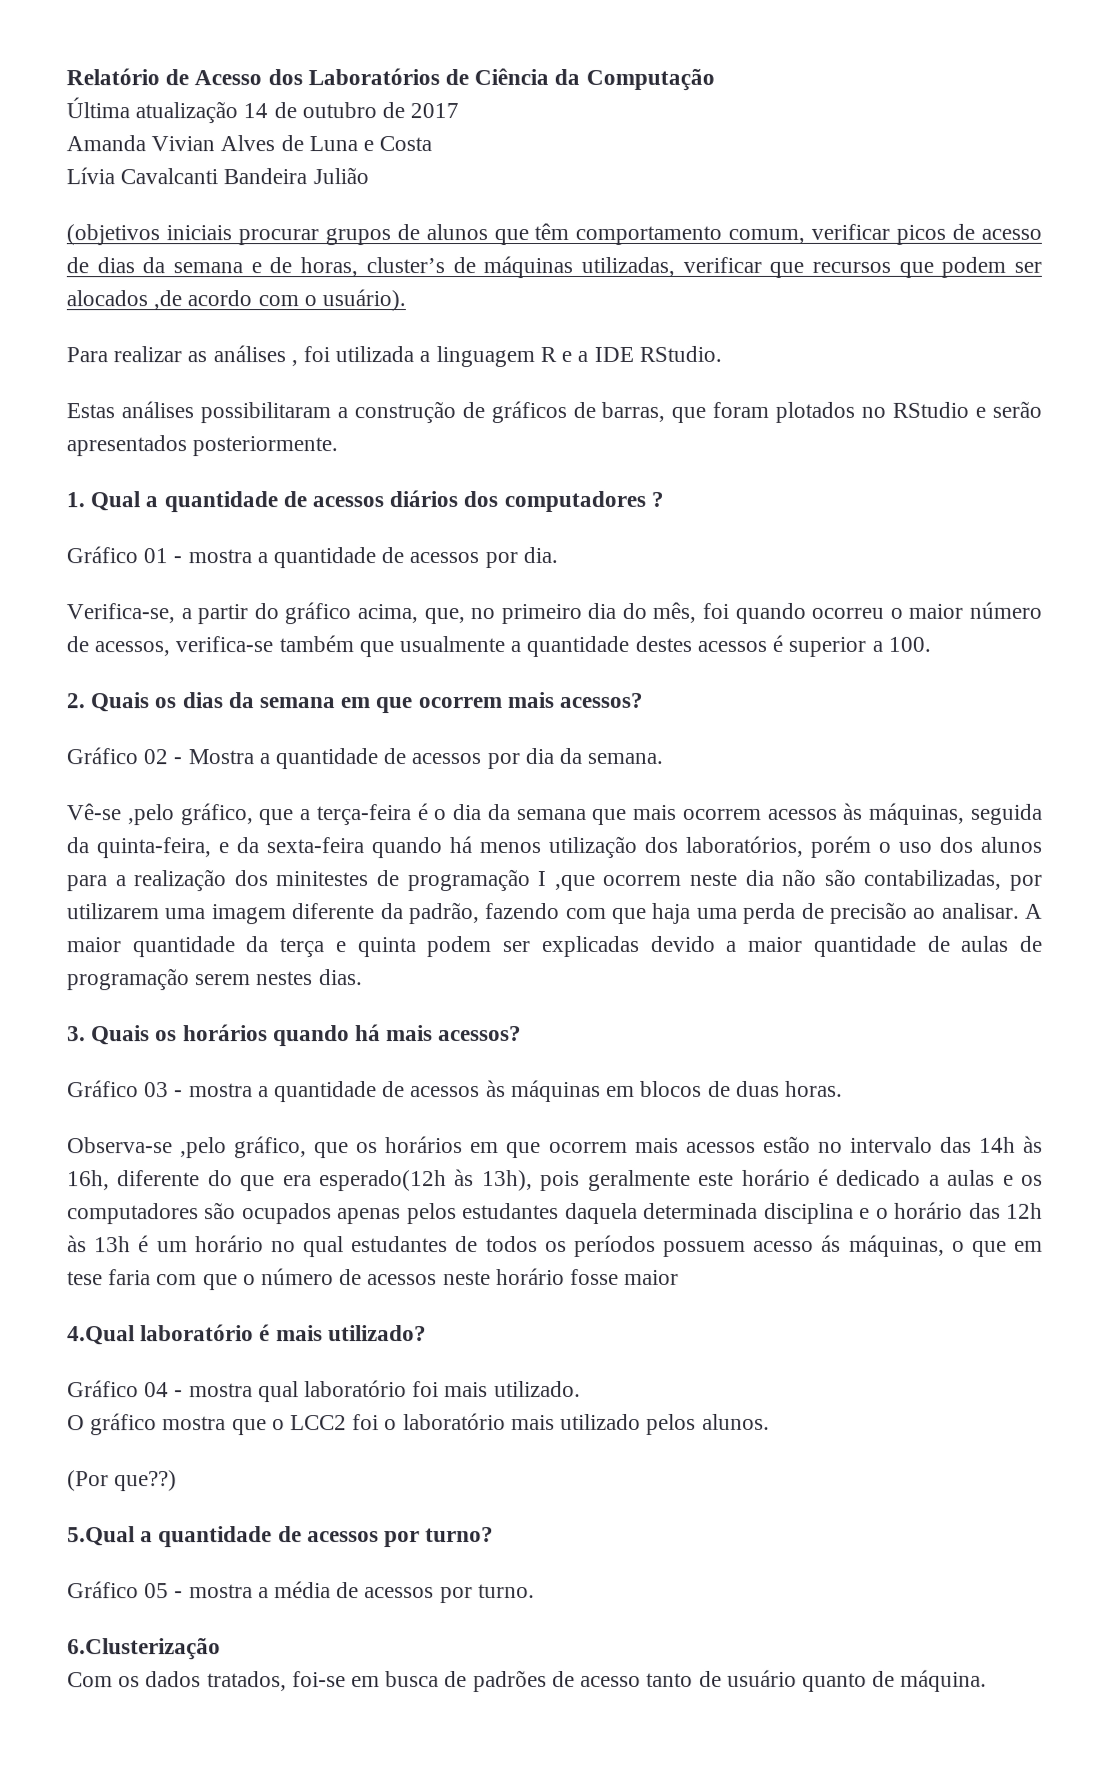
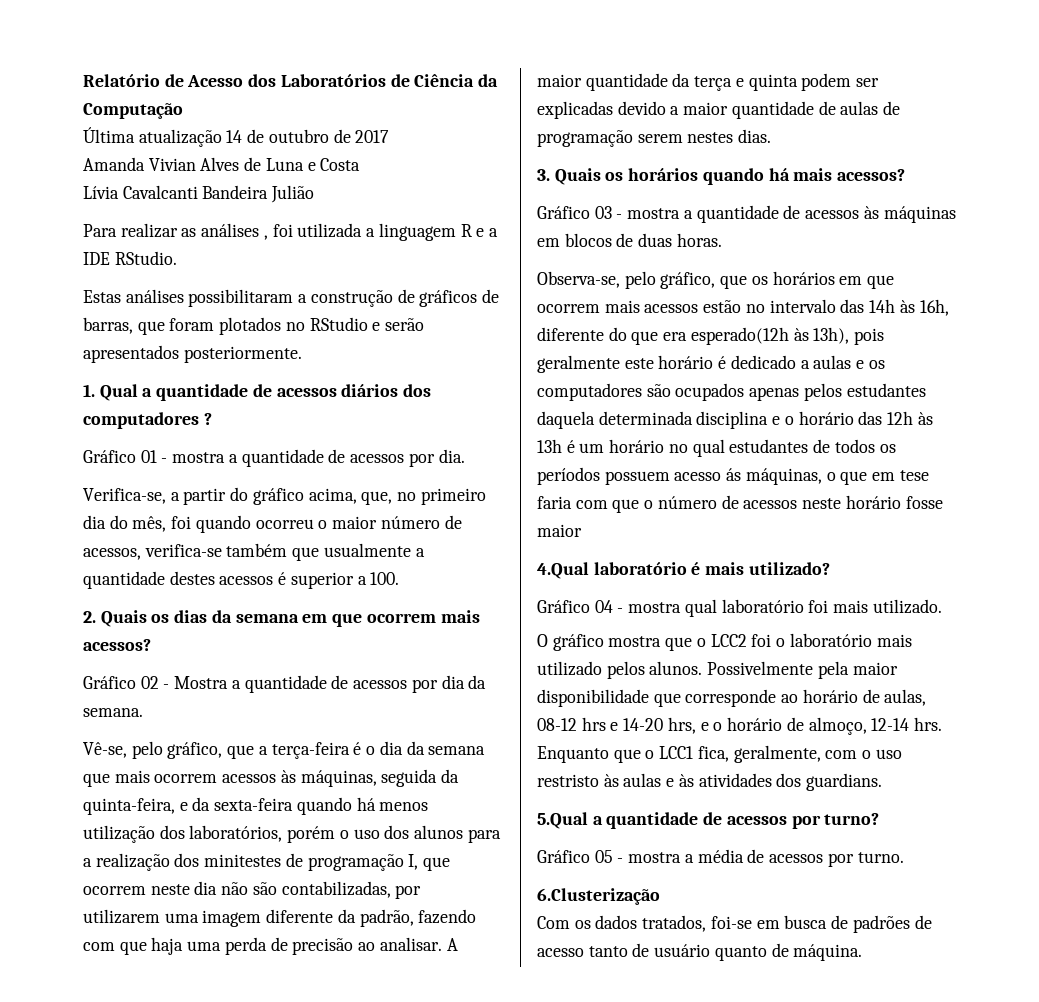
[66,222,1042,246] [66,255,1042,279] [66,289,407,312] // (objetivos iniciais procurar grupos de alunos que têm comportamento comum, verificar picos de acesso de dias da semana e de horas, cluster’s de máquinas utilizadas, verificar que recursos que podem ser alocados ,de acordo com o usuário). -> (315, 194) none
[66,803,174,826] Vê-se ,pelo -> [83,741,163,759] Vê-se, pelo
[537,871,595,892] I ,que -> [408,854,451,871] I, que
[67,1137,228,1159] Observa-se ,pelo -> [537,271,656,289] Observa-se, pelo
[67,1470,178,1492] // (Por que??) -> [707,661,898,679] [537,689,927,707] [537,717,942,735] [537,745,902,763] [537,773,883,791] Possivelmente pela maior disponibilidade que corresponde ao horário de aulas, 08-12 hrs e 14-20 hrs, e o horário de almoço, 12-14 hrs. Enquanto que o LCC1 fica, geralmente, com o uso restristo às aulas e às atividades dos guardians.

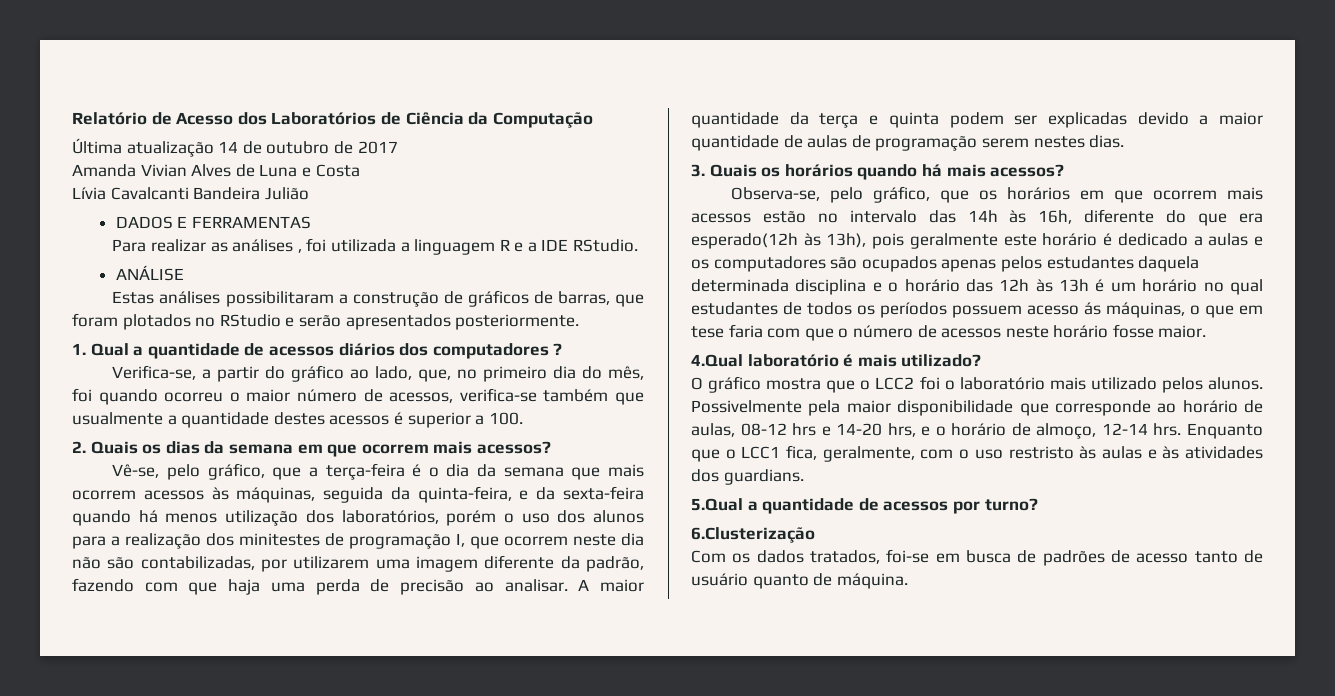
(315, 194) none -> [115,216,311,229] // DADOS E FERRAMENTAS
(177, 258) none -> [115,265,184,281] // ANÁLISE
[83,449,465,467] // Gráfico 01 - mostra a quantidade de acessos por dia. -> (563, 349) none
[308,488,357,504] acima, -> [350,366,413,380] ao lado,
[83,675,487,693] [83,708,143,717] // Gráfico 02 - Mostra a quantidade de acessos por dia da semana. -> (551, 447) none
[537,205,956,223] [537,233,722,247] // Gráfico 03 - mostra a quantidade de acessos às máquinas em blocos de duas horas. -> (1065, 170) none
[537,524,582,537] maior -> [1158,325,1207,338] maior.
[537,599,942,617] // Gráfico 04 - mostra qual laboratório foi mais utilizado. -> (982, 360) none
[537,849,904,867] // Gráfico 05 - mostra a média de acessos por turno. -> (1038, 504) none

